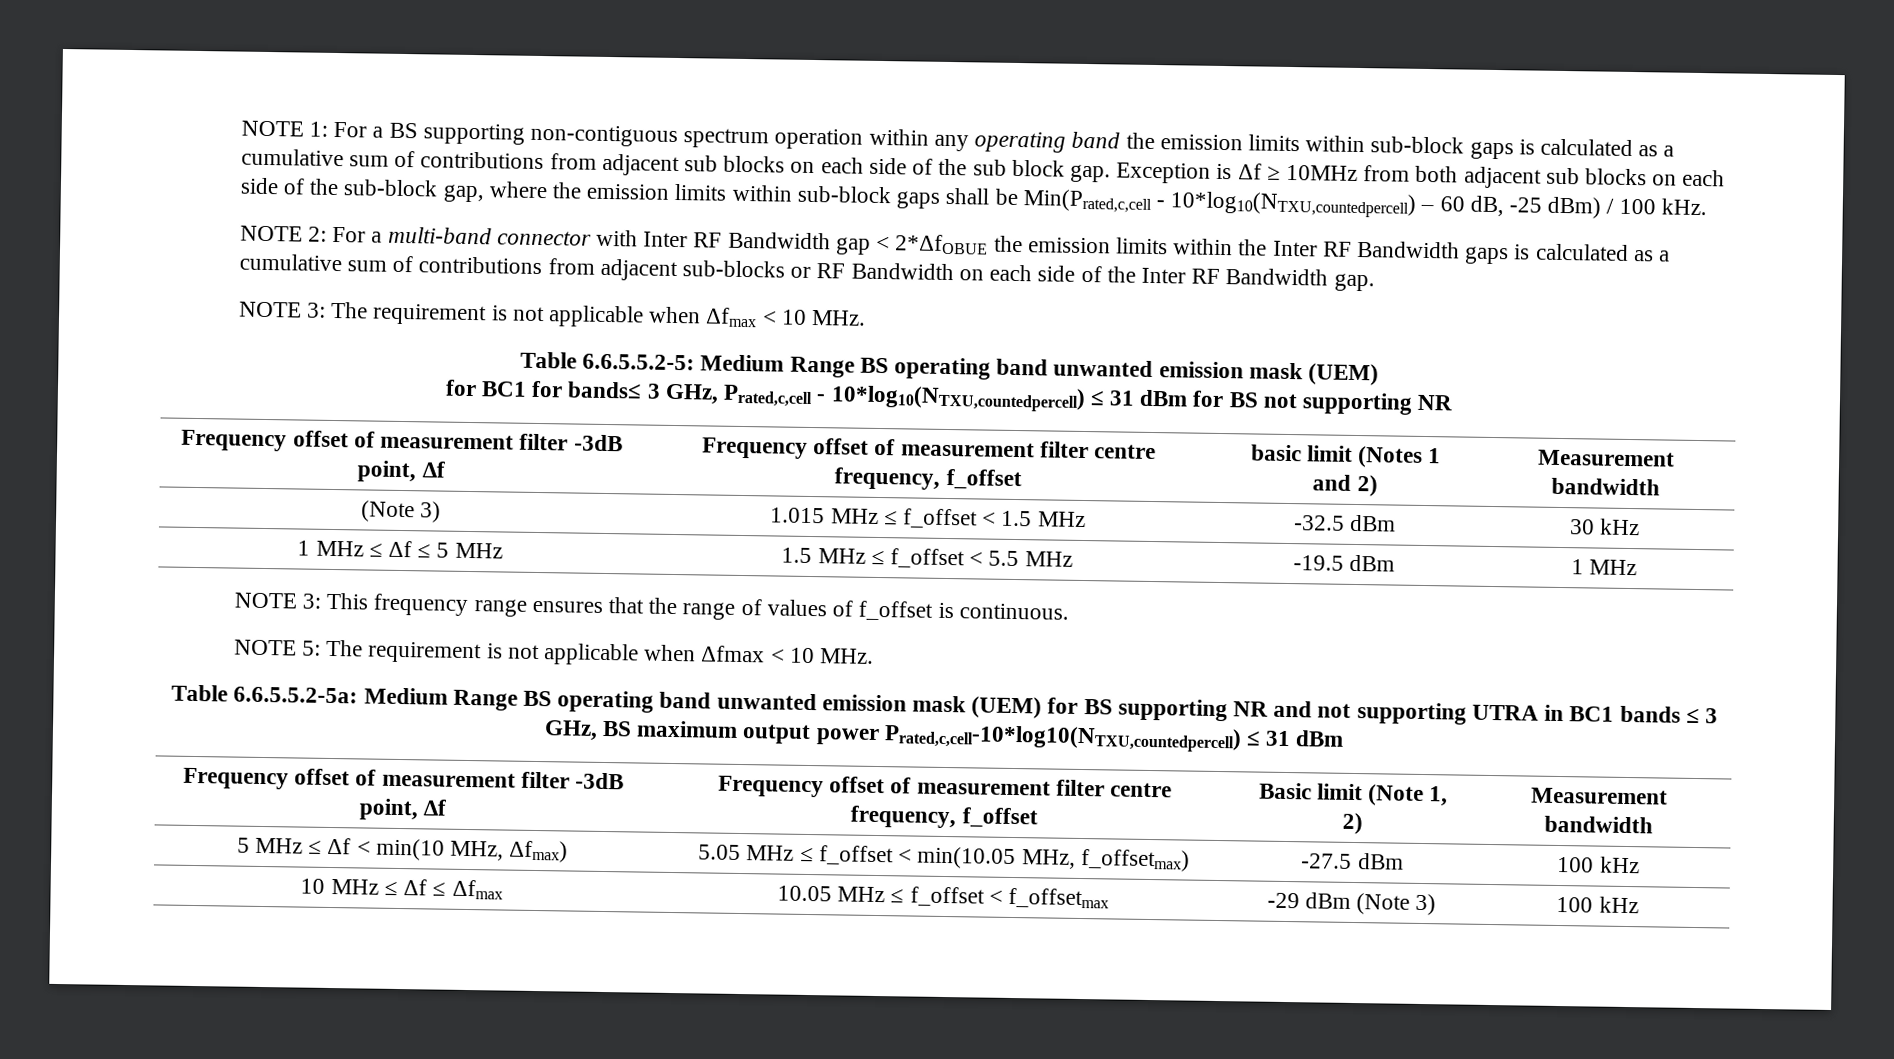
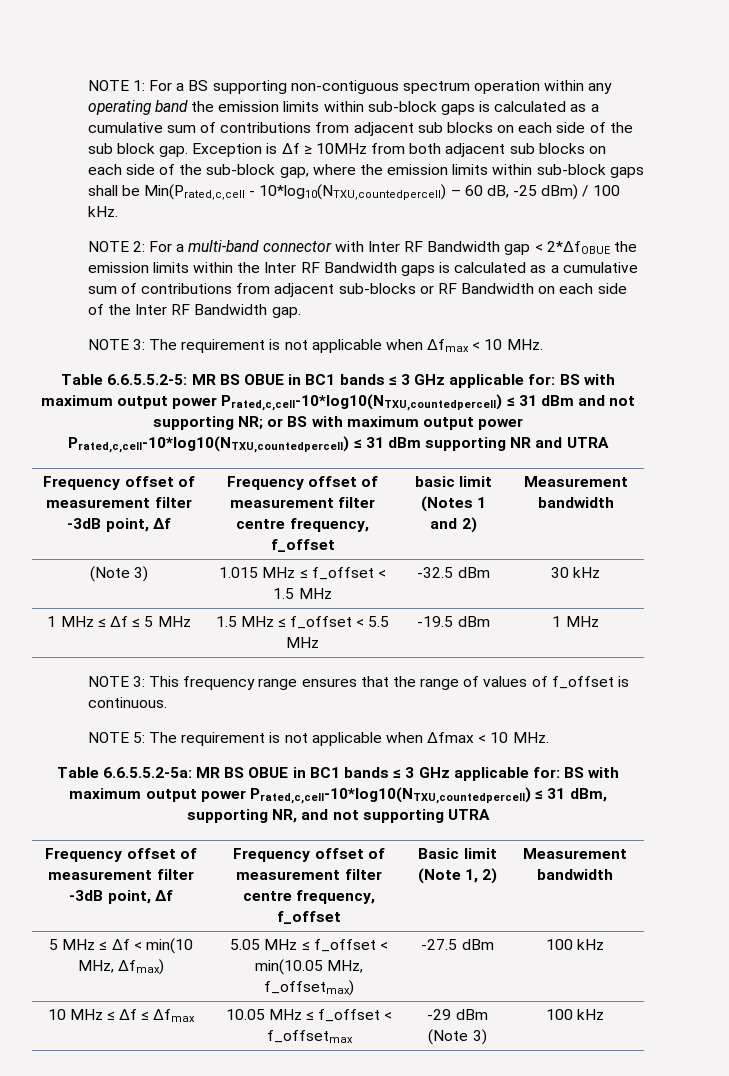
[700,354,1380,386] [444,379,1454,415] Medium Range BS operating band unwanted emission mask (UEM) // for BC1 for bands≤ 3 GHz, Prated,c,cell - 10*log10(NTXU,countedpercell) ≤ 31 dBm for BS not supporting NR -> [191,374,615,388] [40,394,636,411] [152,416,524,430] [68,436,609,453] MR BS OBUE in BC1 bands ≤ 3 GHz applicable for: BS with maximum output power Prated,c,cell-10*log10(NTXU,countedpercell) ≤ 31 dBm and not supporting NR; or BS with maximum output power Prated,c,cell-10*log10(NTXU,countedpercell) ≤ 31 dBm supporting NR and UTRA
[363,687,1718,725] [543,720,1345,753] Medium Range BS operating band unwanted emission mask (UEM) for BS supporting NR and not supporting UTRA in BC1 bands ≤ 3 GHz, BS maximum output power Prated,c,cell-10*log10(NTXU,countedpercell) ≤ 31 dBm -> [196,767,620,781] [69,787,607,804] [187,809,490,823] MR BS OBUE in BC1 bands ≤ 3 GHz applicable for: BS with maximum output power Prated,c,cell-10*log10(NTXU,countedpercell) ≤ 31 dBm, supporting NR, and not supporting UTRA

